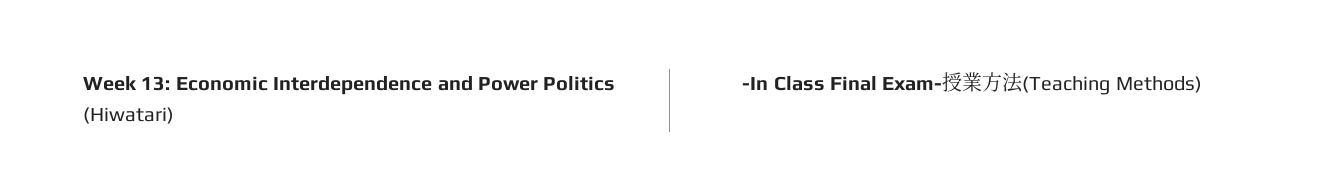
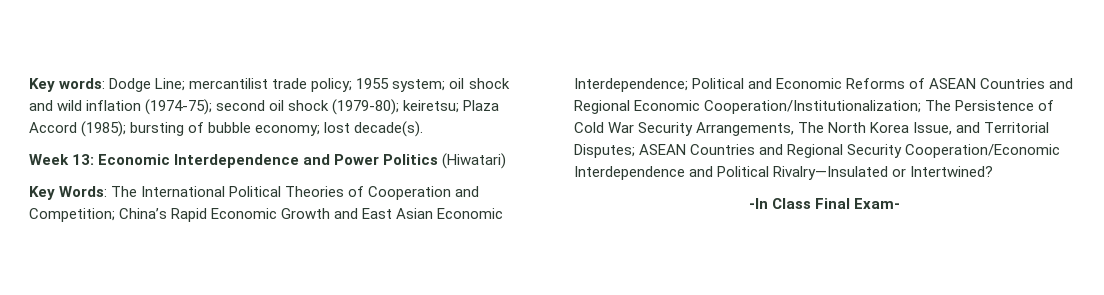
(83, 83) none -> [29,78,510,92] [29,99,500,115] [29,121,424,137] Key words: Dodge Line; mercantilist trade policy; 1955 system; oil shock and wild inflation (1974-75); second oil shock (1979-80); keiretsu; Plaza Accord (1985); bursting of bubble economy; lost decade(s). //
(174, 115) none -> [29,186,480,200] [29,208,504,222] [574,78,1074,92] [574,100,1055,114] [574,122,1050,136] [574,144,1061,158] [574,166,994,180] // Key Words: The International Political Theories of Cooperation and Competition; China’s Rapid Economic Growth and East Asian Economic Interdependence; Political and Economic Reforms of ASEAN Countries and Regional Economic Cooperation/Institutionalization; The Persistence of Cold War Security Arrangements, The North Korea Issue, and Territorial Disputes; ASEAN Countries and Regional Security Cooperation/Economic Interdependence and Political Rivalry—Insulated or Intertwined?
[942,72,1202,95] 授業方法(Teaching Methods) -> (901, 203) none

